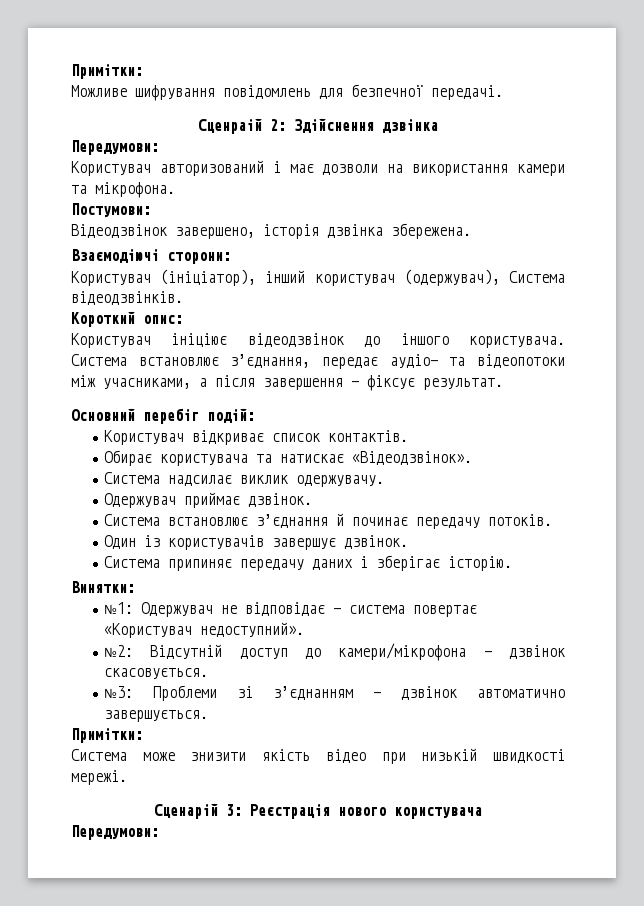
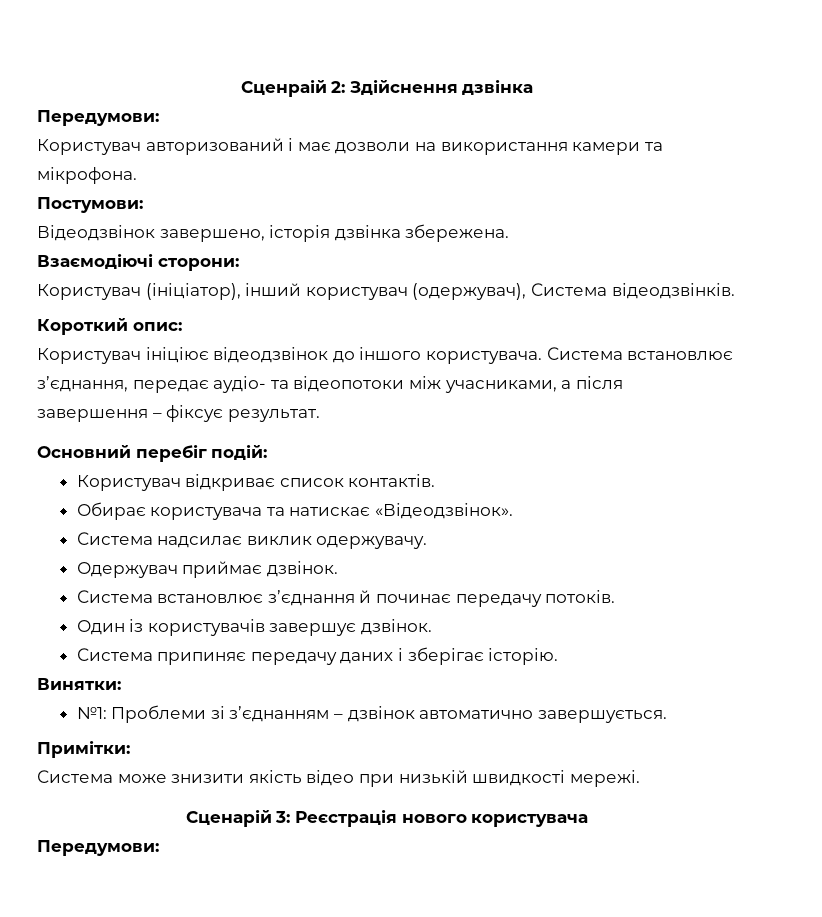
[71,64,143,79] [71,84,503,101] Примітки: // Можливе шифрування повідомлень для безпечної передачі. // -> (240, 88) none
[351,381,359,387] — -> [152,413,162,418] –
[140,602,477,617] [103,622,304,638] [103,643,565,661] [103,668,208,680] [103,686,133,698] Одержувач не відповідає — система повертає «Користувач недоступний». // №2: Відсутній доступ до камери/мікрофона — дзвінок скасовується. // №3: -> (107, 713) none
[372,692,381,698] — -> [334,714,344,719] –

